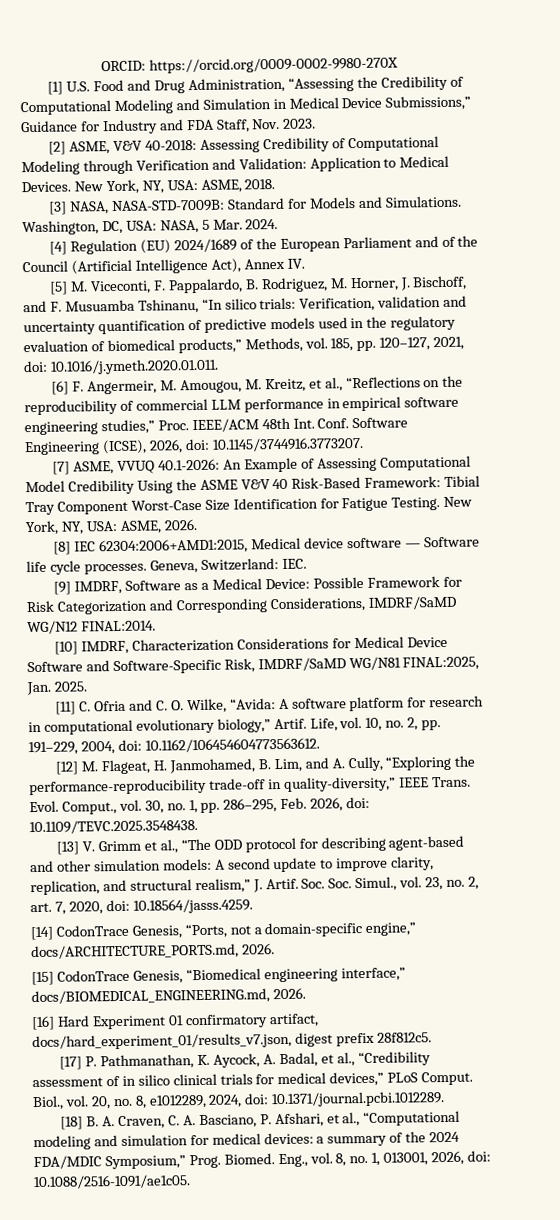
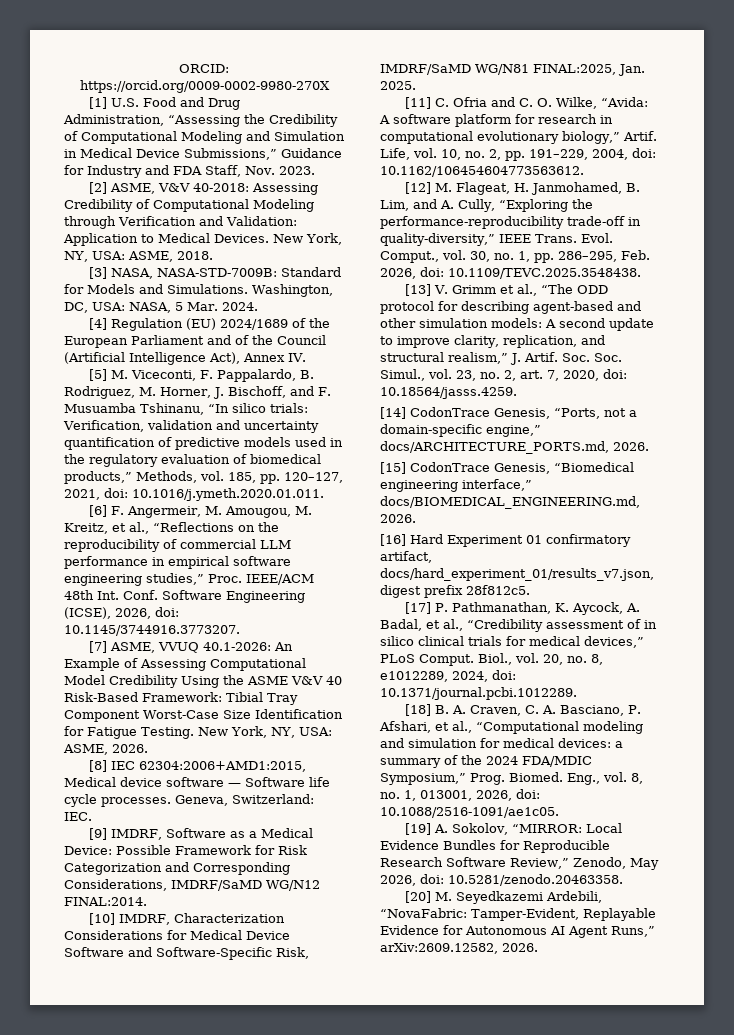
(191, 1182) none -> [405,823,623,835] [380,840,610,853] [380,857,659,870] [380,874,623,886] [405,891,603,904] [380,908,656,921] [380,925,655,938] [380,943,538,954] // [19] A. Sokolov, “MIRROR: Local Evidence Bundles for Reproducible Research Software Review,” Zenodo, May 2026, doi: 10.5281/zenodo.20463358. // [20] M. Seyedkazemi Ardebili, “NovaFabric: Tamper-Evident, Replayable Evidence for Autonomous AI Agent Runs,” arXiv:2609.12582, 2026.

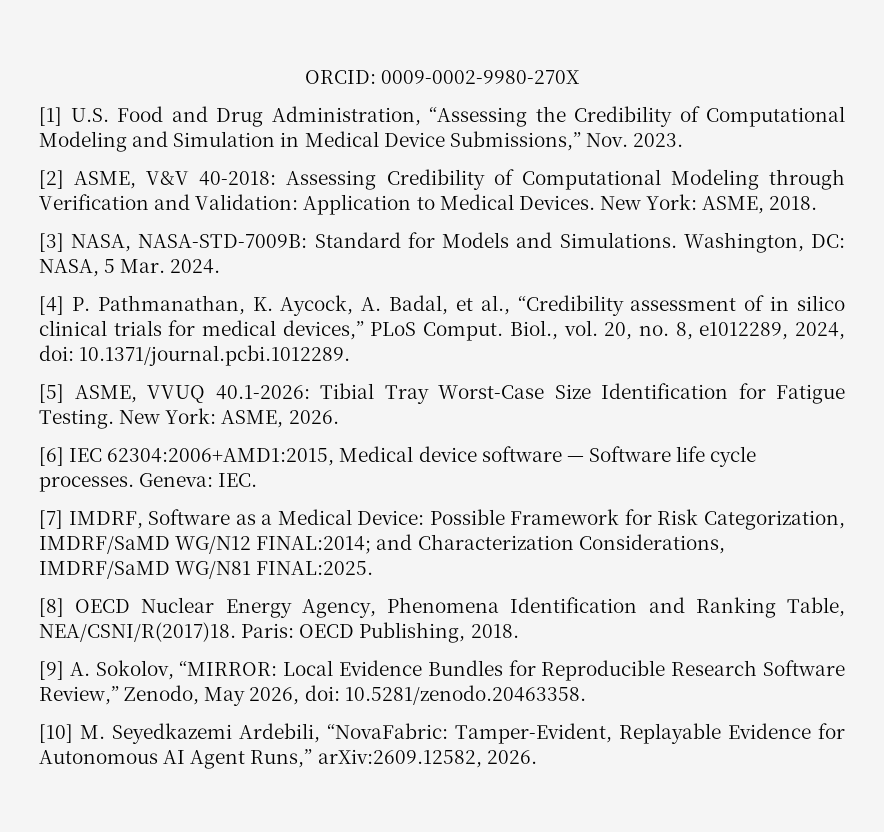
[79,80,330,93] https://orcid.org/0009-0002-9980-270X -> [381,70,580,84] 0009-0002-9980-270X
[281,148,342,158] [64,165,241,178] Guidance for Industry and FDA Staff, -> (581, 141) none
[306,233,342,245] [64,251,125,262] York, NY, USA: -> [646,194,698,210] York:
[64,302,125,313] DC, USA: -> [810,234,845,248] DC:
[111,318,331,331] [64,335,326,348] [64,352,306,365] [89,369,315,382] [64,386,331,399] [64,403,308,415] [63,420,319,433] [64,437,343,450] [64,454,321,467] [64,471,343,484] [64,488,324,501] [89,505,313,518] [64,522,279,534] [64,539,291,552] [64,556,291,569] [64,573,314,586] [64,590,305,603] [64,607,179,619] [64,625,240,636] [89,641,294,653] [64,658,306,671] [64,675,342,688] [64,692,298,705] [64,709,343,722] [64,726,332,739] [63,744,148,755] [89,760,307,772] [64,777,330,787] [64,794,314,807] [64,812,92,821] [89,828,314,840] [64,845,307,855] [64,862,290,875] [64,879,320,891] [64,897,147,906] [89,913,286,925] [64,930,290,940] [64,947,309,960] [380,64,645,76] [380,81,416,90] [405,97,649,109] [379,114,613,127] [380,131,657,144] [380,148,656,161] [380,166,584,177] [405,182,641,195] [380,199,593,212] [380,216,641,229] [380,233,613,246] [380,250,650,263] [380,267,641,279] [405,284,609,296] [380,301,641,314] [380,318,654,331] [380,335,605,348] [380,352,622,365] [380,369,627,381] [380,387,517,399] [380,407,637,419] [380,424,541,437] [380,441,649,454] [380,462,634,474] [380,479,532,492] [380,496,640,509] [380,514,416,523] [380,534,631,547] [380,551,432,563] [380,568,654,581] [380,585,530,598] [405,602,432,614] Regulation (EU) 2024/1689 of the European Parliament and of the Council (Artificial Intelligence Act), Annex IV. // [5] M. Viceconti, F. Pappalardo, B. Rodriguez, M. Horner, J. Bischoff, and F. Musuamba Tshinanu, “In silico trials: Verification, validation and uncertainty quantification of predictive models used in the regulatory evaluation of biomedical products,” Methods, vol. 185, pp. 120–127, 2021, doi: 10.1016/j.ymeth.2020.01.011. // [6] F. Angermeir, M. Amougou, M. Kreitz, et al., “Reflections on the reproducibility of commercial LLM performance in empirical software engineering studies,” Proc. IEEE/ACM 48th Int. Conf. Software Engineering (ICSE), 2026, doi: 10.1145/3744916.3773207. // [7] ASME, VVUQ 40.1-2026: An Example of Assessing Computational Model Credibility Using the ASME V&V 40 Risk-Based Framework: Tibial Tray Component Worst-Case Size Identification for Fatigue Testing. New York, NY, USA: ASME, 2026. // [8] IEC 62304:2006+AMD1:2015, Medical device software — Software life cycle processes. Geneva, Switzerland: IEC. // [9] IMDRF, Software as a Medical Device: Possible Framework for Risk Categorization and Corresponding Considerations, IMDRF/SaMD WG/N12 FINAL:2014. // [10] IMDRF, Characterization Considerations for Medical Device Software and Software-Specific Risk, IMDRF/SaMD WG/N81 FINAL:2025, Jan. 2025. // [11] C. Ofria and C. O. Wilke, “Avida: A software platform for research in computational evolutionary biology,” Artif. Life, vol. 10, no. 2, pp. 191–229, 2004, doi: 10.1162/106454604773563612. // [12] M. Flageat, H. Janmohamed, B. Lim, and A. Cully, “Exploring the performance-reproducibility trade-off in quality-diversity,” IEEE Trans. Evol. Comput., vol. 30, no. 1, pp. 286–295, Feb. 2026, doi: 10.1109/TEVC.2025.3548438. // [13] V. Grimm et al., “The ODD protocol for describing agent-based and other simulation models: A second update to improve clarity, replication, and structural realism,” J. Artif. Soc. Soc. Simul., vol. 23, no. 2, art. 7, 2020, doi: 10.18564/jasss.4259. // [14] CodonTrace Genesis, “Ports, not a domain-specific engine,” docs/ARCHITECTURE_PORTS.md, 2026. // [15] CodonTrace Genesis, “Biomedical engineering interface,” docs/BIOMEDICAL_ENGINEERING.md, 2026. // [16] Hard Experiment 01 confirmatory artifact, docs/hard_experiment_01/results_v7.json, digest prefix 28f812c5. // [17] -> (64, 305) none
[405,704,642,716] [379,721,643,734] [380,738,623,748] [380,755,592,768] [380,772,643,785] [380,789,540,801] [380,807,559,818] [405,823,432,835] [18] B. A. Craven, C. A. Basciano, P. Afshari, et al., “Computational modeling and simulation for medical devices: a summary of the 2024 FDA/MDIC Symposium,” Prog. Biomed. Eng., vol. 8, no. 1, 013001, 2026, doi: 10.1088/2516-1091/ae1c05. // [19] -> [39,383,845,404] [39,408,339,429] [39,446,757,467] [39,473,258,492] [39,509,845,530] [39,534,725,554] [39,561,374,579] [39,597,845,618] [39,622,519,643] [39,661,64,680] [5] ASME, VVUQ 40.1-2026: Tibial Tray Worst-Case Size Identification for Fatigue Testing. New York: ASME, 2026. // [6] IEC 62304:2006+AMD1:2015, Medical device software — Software life cycle processes. Geneva: IEC. // [7] IMDRF, Software as a Medical Device: Possible Framework for Risk Categorization, IMDRF/SaMD WG/N12 FINAL:2014; and Characterization Considerations, IMDRF/SaMD WG/N81 FINAL:2025. // [8] OECD Nuclear Energy Agency, Phenomena Identification and Ranking Table, NEA/CSNI/R(2017)18. Paris: OECD Publishing, 2018. // [9]
[405,891,432,903] [20] -> [39,724,73,743] [10]

